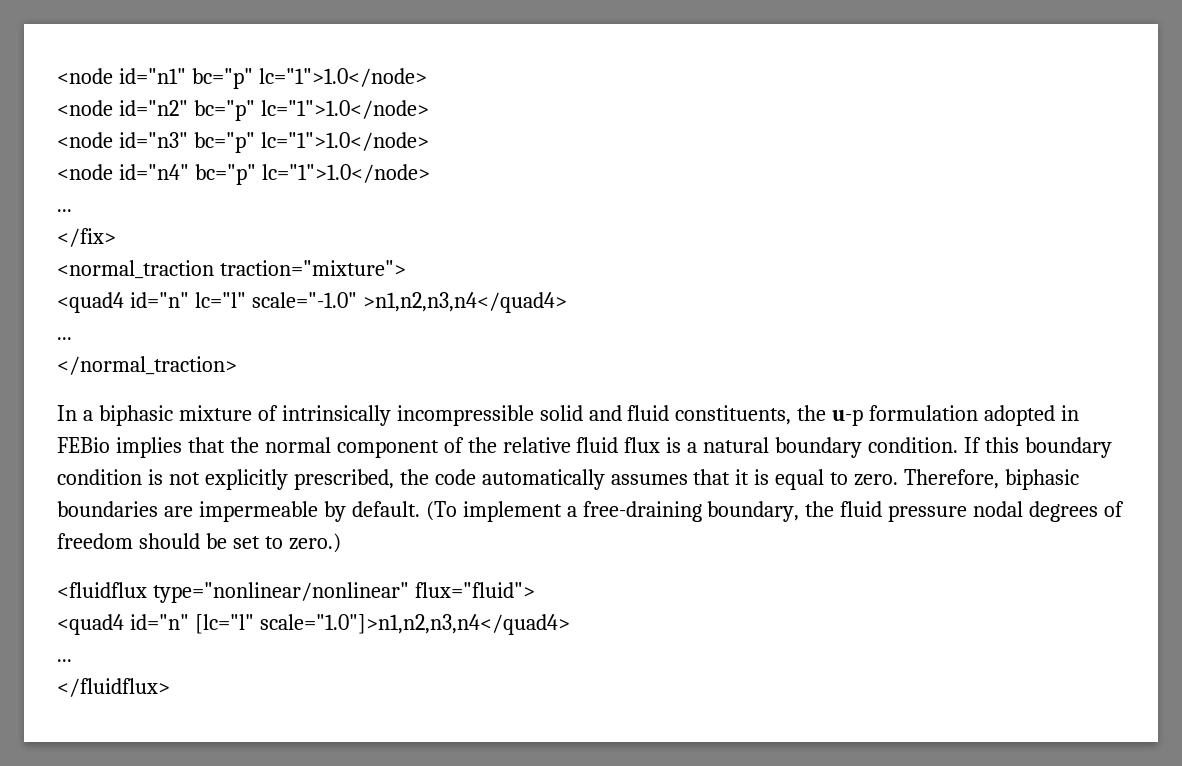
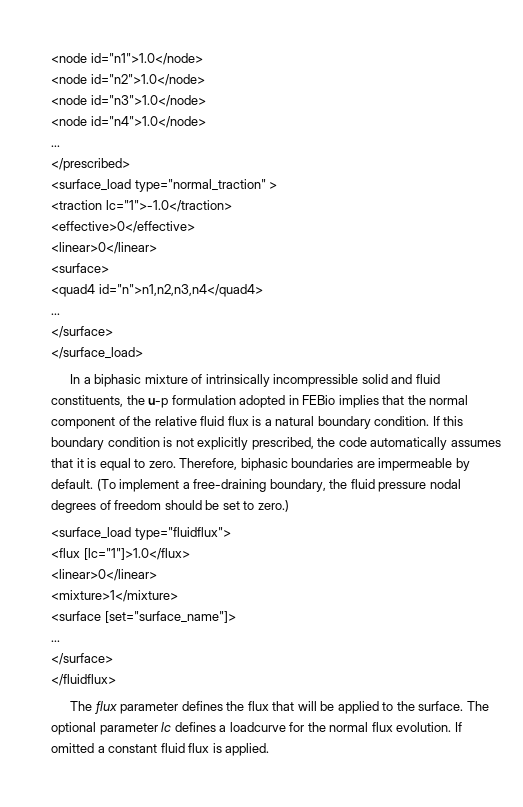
[57,68,427,89] [57,100,429,121] [57,132,429,153] [57,164,430,185] [57,209,72,212] [57,228,116,247] [57,260,406,279] [57,292,567,313] [57,337,72,340] [57,356,237,375] <node id="n1" bc="p" lc="1">1.0</node> // <node id="n2" bc="p" lc="1">1.0</node> // <node id="n3" bc="p" lc="1">1.0</node> // <node id="n4" bc="p" lc="1">1.0</node> // ... // </fix> // <normal_traction traction="mixture"> // <quad4 id="n" lc="l" scale="-1.0" >n1,n2,n3,n4</quad4> // ... // </normal_traction> -> [51,53,203,65] [51,74,205,86] [51,95,206,107] [51,116,206,128] [51,145,60,147] [51,158,130,171] [51,179,278,192] [51,200,232,212] [51,221,195,233] [51,242,157,254] [51,263,109,273] [51,284,263,297] [51,313,60,315] [51,326,113,338] [51,347,143,359] <node id="n1">1.0</node> // <node id="n2">1.0</node> // <node id="n3">1.0</node> // <node id="n4">1.0</node> // ... // </prescribed> // <surface_load type="normal_traction" > // <traction lc="1">-1.0</traction> // <effective>0</effective> // <linear>0</linear> // <surface> // <quad4 id="n">n1,n2,n3,n4</quad4> // ... // </surface> // </surface_load>
[57,582,535,603] [57,614,570,635] [57,659,72,662] <fluidflux type="nonlinear/nonlinear" flux="fluid"> // <quad4 id="n" [lc="l" scale="1.0"]>n1,n2,n3,n4</quad4> // ... -> [51,527,231,540] [51,548,190,560] [51,569,157,581] [51,590,178,602] [51,611,236,623] [51,640,60,642] [51,653,113,665] <surface_load type="fluidflux"> // <flux [lc="1"]>1.0</flux> // <linear>0</linear> // <mixture>1</mixture> // <surface [set="surface_name"]> // ... // </surface>
(170, 687) none -> [70,701,489,714] [51,722,462,735] [51,743,270,756] // The flux parameter defines the flux that will be applied to the surface. The optional parameter lc defines a loadcurve for the normal flux evolution. If omitted a constant fluid flux is applied.

